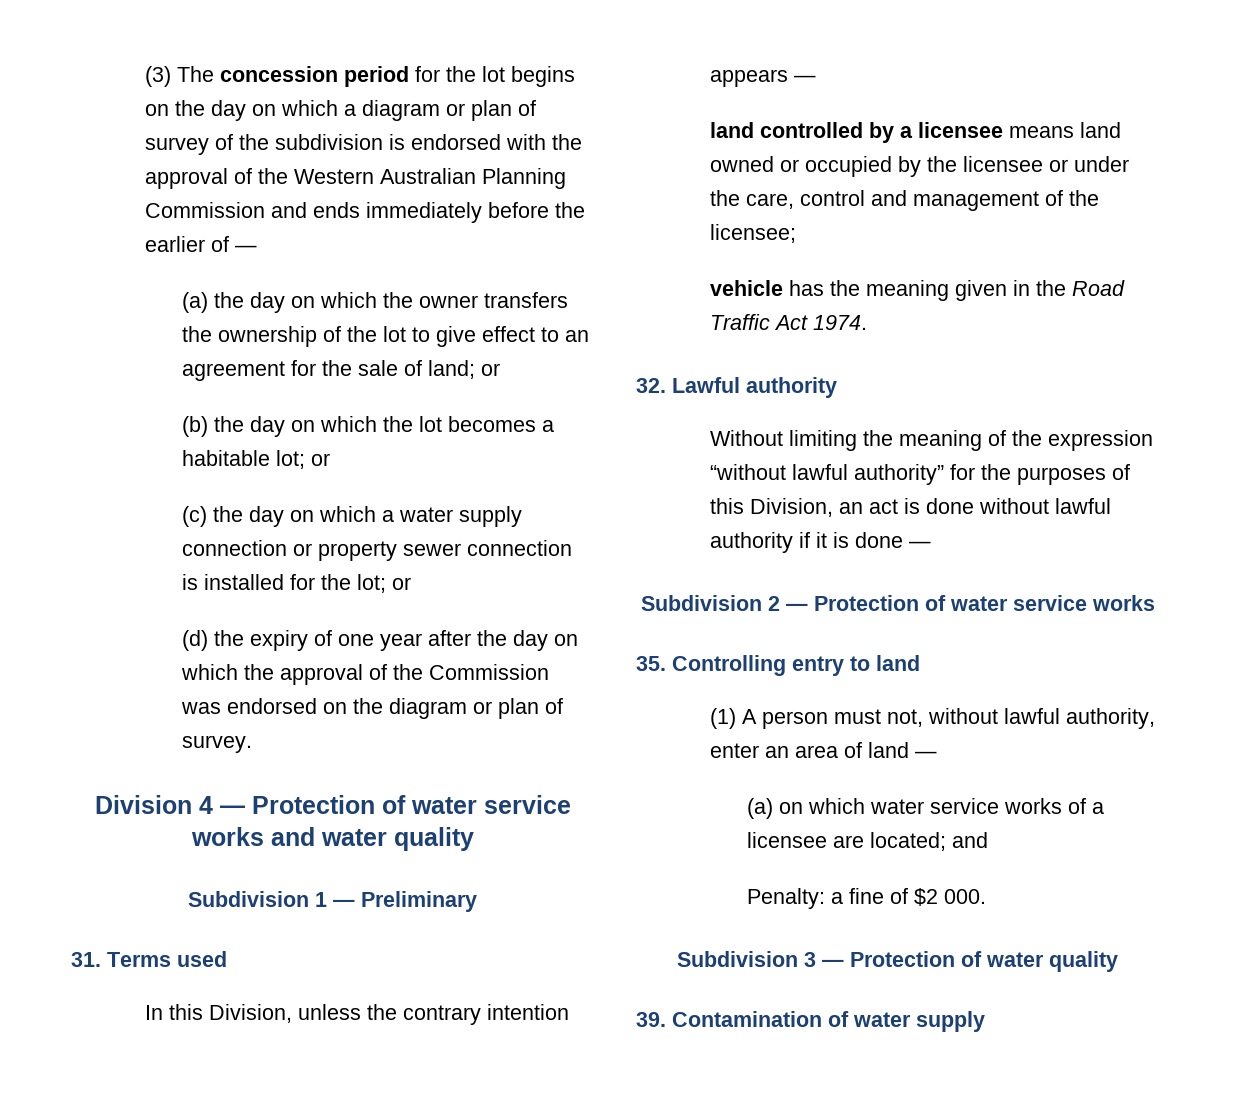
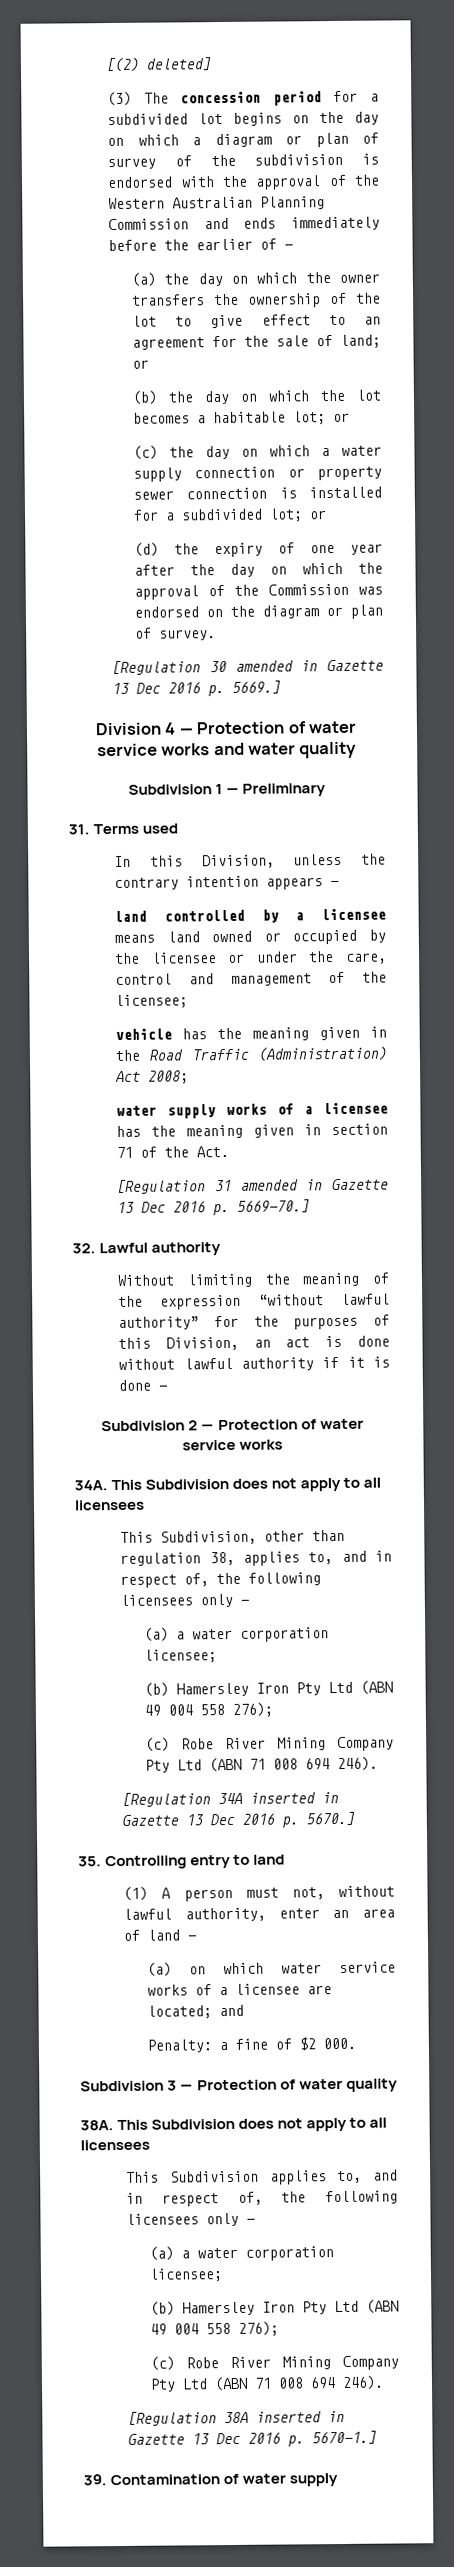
(145, 76) none -> [106,57,212,73] [(2) deleted] //
[446,66,477,82] the -> [370,93,379,102] [107,113,189,126] a subdivided
[321,574,352,590] the -> [165,508,263,521] a subdivided
(253, 744) none -> [112,659,384,676] [112,680,282,697] // [Regulation 30 amended in Gazette 13 Dec 2016 p. 5669.]
[774,315,868,330] Act 1974. -> [257,1046,387,1062] [115,1070,190,1084] [116,1102,388,1119] [116,1123,388,1139] [116,1145,230,1158] [117,1178,389,1194] [117,1199,311,1216] (Administration) Act 2008; // water supply works of a licensee has the meaning given in section 71 of the Act. // [Regulation 31 amended in Gazette 13 Dec 2016 p. 5669-70.]
(1155, 603) none -> [74,1477,382,1492] [74,1499,145,1511] [120,1529,346,1545] [120,1550,392,1566] [120,1572,322,1588] [120,1593,250,1608] [143,1627,329,1642] [143,1649,217,1663] [143,1680,393,1697] [143,1702,273,1717] [144,1736,394,1752] [144,1756,378,1773] [122,1791,340,1807] [122,1811,356,1828] // 34A. This Subdivision does not apply to all licensees // This Subdivision, other than regulation 38, applies to, and in respect of, the following licensees only — // (a) a water corporation licensee; // (b) Hamersley Iron Pty Ltd (ABN 49 004 558 276); // (c) Robe River Mining Company Pty Ltd (ABN 71 008 694 246). // [Regulation 34A inserted in Gazette 13 Dec 2016 p. 5670.]
(1118, 961) none -> [80,2117,388,2132] [80,2139,150,2151] [126,2169,398,2185] [126,2190,398,2207] [126,2212,256,2227] [148,2246,334,2261] [148,2268,223,2282] [149,2299,399,2316] [149,2321,279,2336] [149,2355,399,2371] [149,2375,384,2392] [128,2410,346,2426] [128,2430,378,2447] // 38A. This Subdivision does not apply to all licensees // This Subdivision applies to, and in respect of, the following licensees only — // (a) a water corporation licensee; // (b) Hamersley Iron Pty Ltd (ABN 49 004 558 276); // (c) Robe River Mining Company Pty Ltd (ABN 71 008 694 246). // [Regulation 38A inserted in Gazette 13 Dec 2016 p. 5670-1.]

